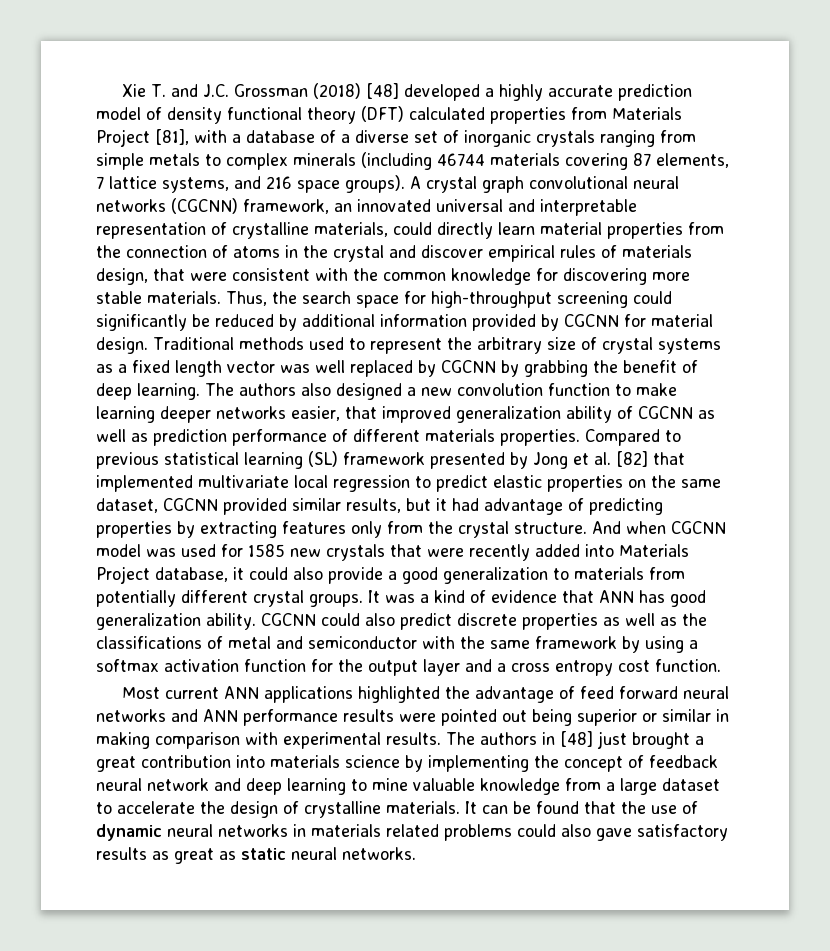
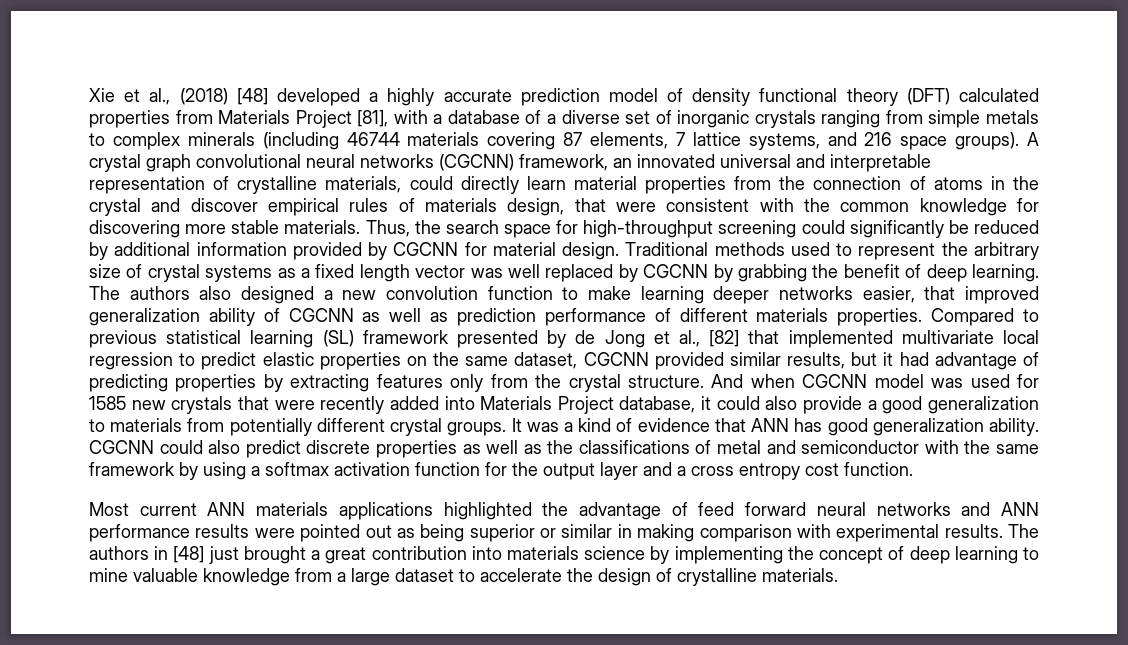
[151,84,309,97] T. and J.C. Grossman -> [124,88,171,105] et al.,
(528, 460) none -> [575,330,596,344] de
[594,452,611,465] al. -> [679,330,700,347] al.,
(260, 692) none -> [256,502,329,516] materials
(527, 716) none -> [396,528,415,538] as
[649,755,718,768] [96,778,241,791] feedback neural network and -> (905, 553) none
[465,801,698,814] [96,824,728,841] [96,847,416,864] It can be found that the use of dynamic neural networks in materials related problems could also gave satisfactory results as great as static neural networks. -> (838, 575) none

